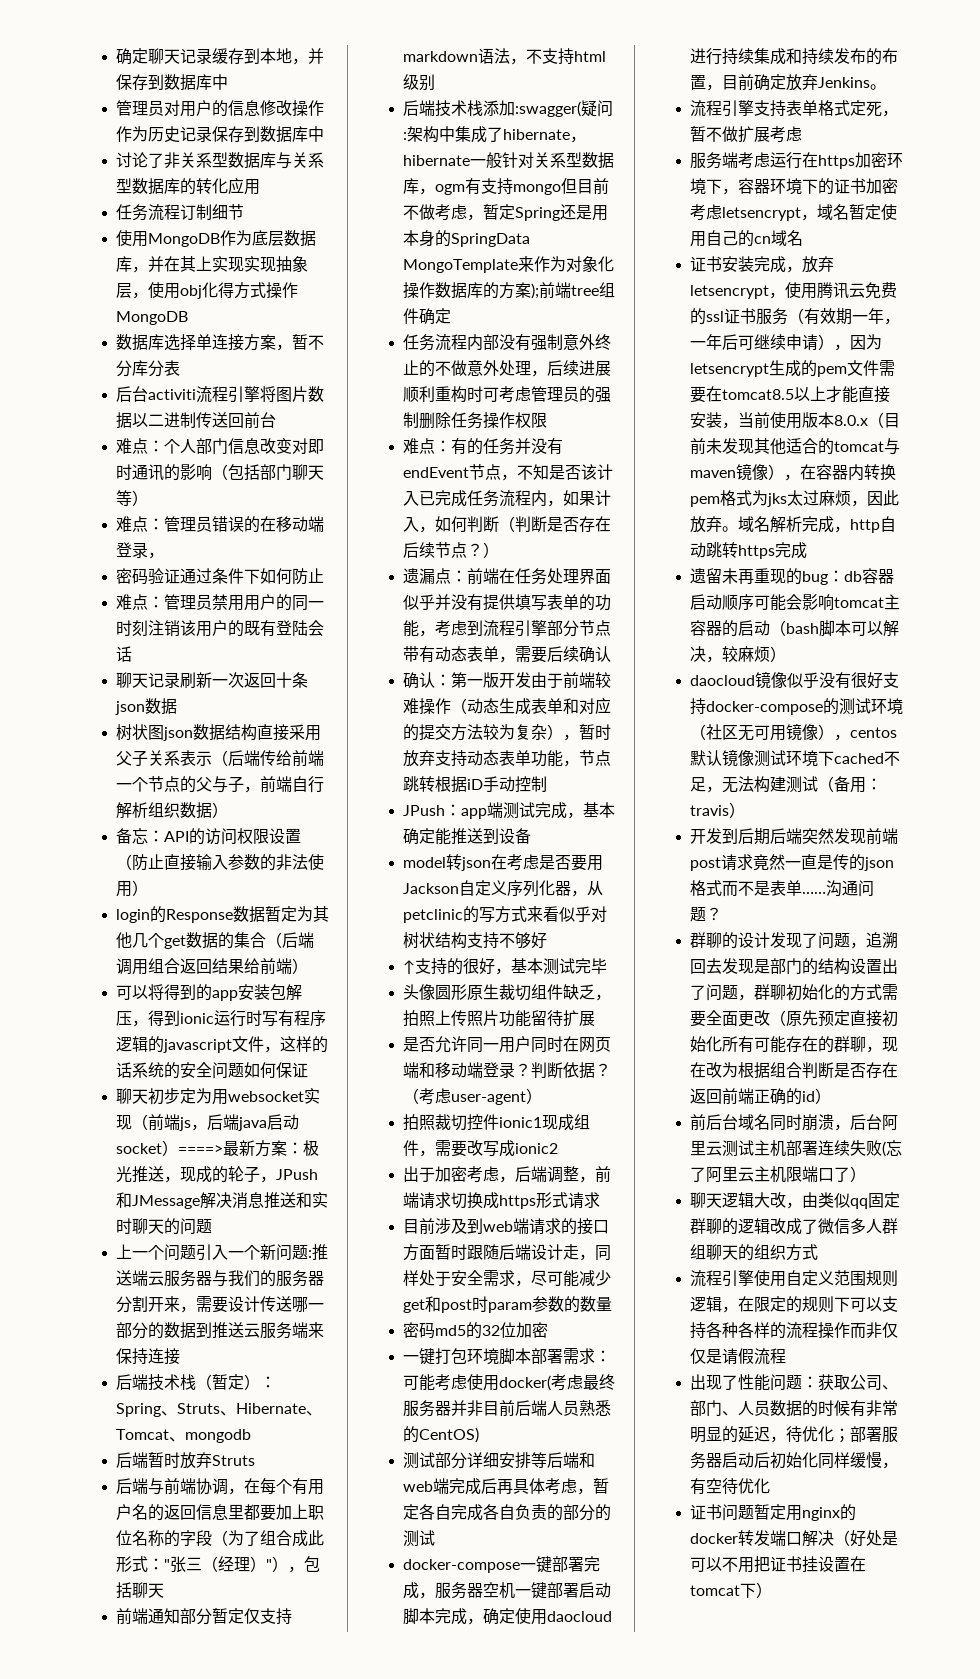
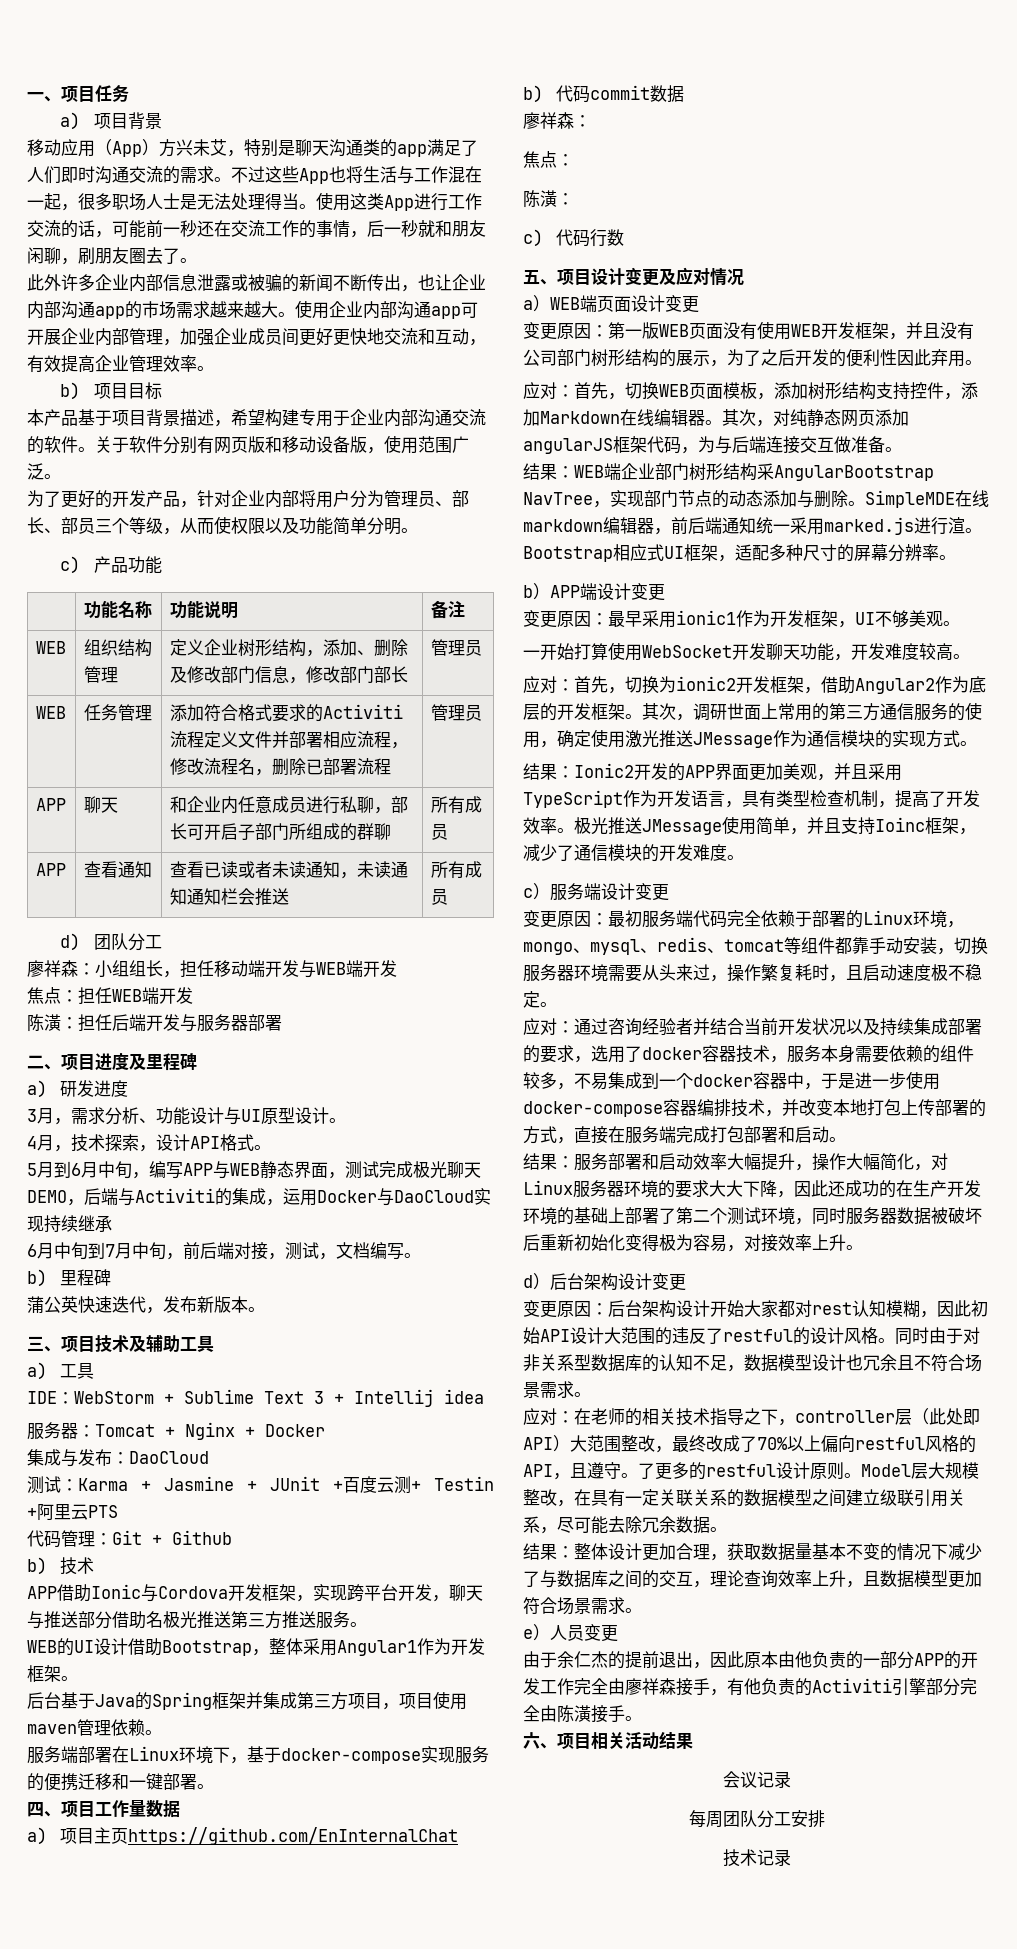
[116,48,325,65] [116,74,229,91] [116,100,325,117] [116,126,325,143] [116,152,325,169] [116,177,261,195] [116,204,245,221] [116,230,317,247] [116,256,309,273] [116,282,299,299] [116,311,189,325] [116,334,325,351] [116,360,181,377] [116,386,325,403] [116,412,277,429] [116,438,325,454] [116,464,325,481] [116,490,149,506] [116,516,325,533] [116,542,165,559] [116,568,325,585] [116,594,325,611] [116,620,325,637] [116,646,133,662] [116,672,309,688] [115,698,178,715] [116,724,322,741] [116,750,325,767] [116,776,325,793] [116,802,229,819] [116,828,302,845] [116,854,325,871] [116,880,149,897] [116,906,330,923] [116,932,315,949] [116,958,309,975] [116,984,303,1001] [116,1010,327,1027] [116,1036,329,1053] [116,1062,309,1079] [116,1088,321,1105] [116,1114,300,1131] [116,1140,320,1157] [116,1166,319,1183] [116,1192,329,1209] [116,1218,213,1235] [116,1244,329,1261] [116,1270,325,1287] [116,1296,325,1313] [116,1322,325,1339] [116,1348,181,1365] [116,1374,277,1391] [116,1403,323,1417] [116,1429,252,1443] [116,1452,256,1469] [116,1478,325,1495] [116,1504,325,1521] [116,1530,325,1547] [116,1556,321,1573] [116,1582,165,1598] [116,1608,293,1625] [403,48,607,65] [403,74,436,91] [403,100,614,117] [403,126,587,143] [403,152,615,169] [403,178,610,195] [403,204,609,221] [403,230,531,247] [403,256,615,273] [403,282,616,299] [403,308,452,325] [403,334,612,351] [403,360,612,377] [403,386,612,403] [403,412,548,429] [403,438,564,455] [403,464,614,481] [403,490,612,507] [403,516,612,533] [403,542,500,558] [403,568,612,585] [403,594,612,611] [403,620,612,637] [403,646,612,663] [403,672,612,689] [403,697,612,715] [403,724,612,741] [403,750,612,767] [403,776,548,793] [403,802,616,819] [403,828,532,845] [403,854,604,871] [403,880,604,897] [403,906,608,923] [403,932,548,949] [403,958,608,975] [403,984,612,1001] [403,1010,596,1027] [403,1036,612,1053] [403,1062,612,1079] [403,1088,543,1105] [403,1114,591,1131] [403,1140,559,1157] [403,1166,612,1183] [403,1192,601,1209] [403,1218,610,1235] [403,1244,612,1261] [403,1270,612,1287] [403,1296,613,1313] [403,1322,549,1339] [403,1348,612,1365] [403,1374,616,1391] [403,1400,612,1417] [403,1426,480,1443] [403,1452,596,1469] [403,1478,610,1495] [403,1504,612,1521] [403,1530,436,1547] [403,1556,601,1573] [403,1582,612,1599] [403,1608,613,1625] [690,48,899,65] [690,74,887,91] [690,100,899,117] [690,126,803,143] [690,152,904,169] [690,178,899,195] [690,204,898,221] [690,230,804,247] [690,256,835,273] [690,282,898,299] [690,308,901,325] [690,334,883,351] [690,360,896,377] [690,386,891,403] [690,412,901,429] [690,438,901,455] [690,463,897,481] [690,490,900,507] [690,516,897,533] [690,542,808,559] [690,568,895,585] [690,594,901,611] [690,620,900,637] [690,646,787,663] [690,671,900,689] [690,698,904,715] [690,723,898,741] [690,749,901,767] [690,776,883,793] [690,802,746,818] [690,828,899,845] [690,854,895,871] [690,880,875,897] [690,907,723,922] [690,932,899,949] [690,958,899,975] [690,984,899,1001] [690,1010,899,1027] [690,1036,899,1053] [690,1062,899,1079] [690,1088,832,1105] [690,1114,899,1131] [690,1140,903,1157] [690,1166,867,1183] [690,1192,901,1209] [690,1218,899,1235] [690,1244,819,1261] [690,1270,899,1287] [690,1296,899,1313] [690,1322,899,1339] [690,1348,787,1365] [690,1374,899,1391] [690,1400,899,1417] [690,1426,899,1443] [690,1451,899,1469] [690,1478,771,1495] [690,1504,857,1521] [690,1530,899,1547] [690,1556,867,1573] [690,1582,773,1598] 确定聊天记录缓存到本地，并保存到数据库中 // 管理员对用户的信息修改操作作为历史记录保存到数据库中 // 讨论了非关系型数据库与关系型数据库的转化应用 // 任务流程订制细节 // 使用MongoDB作为底层数据库，并在其上实现实现抽象层，使用obj化得方式操作MongoDB // 数据库选择单连接方案，暂不分库分表 // 后台activiti流程引擎将图片数据以二进制传送回前台 // 难点：个人部门信息改变对即时通讯的影响（包括部门聊天等） // 难点：管理员错误的在移动端登录， // 密码验证通过条件下如何防止 // 难点：管理员禁用用户的同一时刻注销该用户的既有登陆会话 // 聊天记录刷新一次返回十条json数据 // 树状图json数据结构直接采用父子关系表示（后端传给前端一个节点的父与子，前端自行解析组织数据） // 备忘：API的访问权限设置（防止直接输入参数的非法使用） // login的Response数据暂定为其他几个get数据的集合（后端调用组合返回结果给前端） // 可以将得到的app安装包解压，得到ionic运行时写有程序逻辑的javascript文件，这样的话系统的安全问题如何保证 // 聊天初步定为用websocket实现（前端js，后端java启动socket）====>最新方案：极光推送，现成的轮子，JPush和JMessage解决消息推送和实时聊天的问题 // 上一个问题引入一个新问题:推送端云服务器与我们的服务器分割开来，需要设计传送哪一部分的数据到推送云服务端来保持连接 // 后端技术栈（暂定）：Spring、Struts、Hibernate、Tomcat、mongodb // 后端暂时放弃Struts // 后端与前端协调，在每个有用户名的返回信息里都要加上职位名称的字段（为了组合成此形式："张三（经理）"），包括聊天 // 前端通知部分暂定仅支持markdown语法，不支持html级别 // 后端技术栈添加:swagger(疑问:架构中集成了hibernate，hibernate一般针对关系型数据库，ogm有支持mongo但目前不做考虑，暂定Spring还是用本身的SpringData MongoTemplate来作为对象化操作数据库的方案);前端tree组件确定 // 任务流程内部没有强制意外终止的不做意外处理，后续进展顺利重构时可考虑管理员的强制删除任务操作权限 // 难点：有的任务并没有endEvent节点，不知是否该计入已完成任务流程内，如果计入，如何判断（判断是否存在后续节点？） // 遗漏点：前端在任务处理界面似乎并没有提供填写表单的功能，考虑到流程引擎部分节点带有动态表单，需要后续确认 // 确认：第一版开发由于前端较难操作（动态生成表单和对应的提交方法较为复杂），暂时放弃支持动态表单功能，节点跳转根据iD手动控制 // JPush：app端测试完成，基本确定能推送到设备 // model转json在考虑是否要用Jackson自定义序列化器，从petclinic的写方式来看似乎对树状结构支持不够好 // ↑支持的很好，基本测试完毕 // 头像圆形原生裁切组件缺乏，拍照上传照片功能留待扩展 // 是否允许同一用户同时在网页端和移动端登录？判断依据？（考虑user-agent） // 拍照裁切控件ionic1现成组件，需要改写成ionic2 // 出于加密考虑，后端调整，前端请求切换成https形式请求 // 目前涉及到web端请求的接口方面暂时跟随后端设计走，同样处于安全需求，尽可能减少get和post时param参数的数量 // 密码md5的32位加密 // 一键打包环境脚本部署需求：可能考虑使用docker(考虑最终服务器并非目前后端人员熟悉的CentOS) // 测试部分详细安排等后端和web端完成后再具体考虑，暂定各自完成各自负责的部分的测试 // docker-compose一键部署完成，服务器空机一键部署启动脚本完成，确定使用daocloud进行持续集成和持续发布的布置，目前确定放弃Jenkins。 // 流程引擎支持表单格式定死，暂不做扩展考虑 // 服务端考虑运行在https加密环境下，容器环境下的证书加密考虑letsencrypt，域名暂定使用自己的cn域名 // 证书安装完成，放弃letsencrypt，使用腾讯云免费的ssl证书服务（有效期一年，一年后可继续申请），因为letsencrypt生成的pem文件需要在tomcat8.5以上才能直接安装，当前使用版本8.0.x（目前未发现其他适合的tomcat与maven镜像），在容器内转换pem格式为jks太过麻烦，因此放弃。域名解析完成，http自动跳转https完成 // 遗留未再重现的bug：db容器启动顺序可能会影响tomcat主容器的启动（bash脚本可以解决，较麻烦） // daocloud镜像似乎没有很好支持docker-compose的测试环境（社区无可用镜像），centos默认镜像测试环境下cached不足，无法构建测试（备用：travis） // 开发到后期后端突然发现前端post请求竟然一直是传的json格式而不是表单……沟通问题？ // 群聊的设计发现了问题，追溯回去发现是部门的结构设置出了问题，群聊初始化的方式需要全面更改（原先预定直接初始化所有可能存在的群聊，现在改为根据组合判断是否存在返回前端正确的id） // 前后台域名同时崩溃，后台阿里云测试主机部署连续失败(忘了阿里云主机限端口了） // 聊天逻辑大改，由类似qq固定群聊的逻辑改成了微信多人群组聊天的组织方式 // 流程引擎使用自定义范围规则逻辑，在限定的规则下可以支持各种各样的流程操作而非仅仅是请假流程 // 出现了性能问题：获取公司、部门、人员数据的时候有非常明显的延迟，待优化；部署服务器启动后初始化同样缓慢，有空待优化 // 证书问题暂定用nginx的docker转发端口解决（好处是可以不用把证书挂设置在tomcat下） -> [27,85,129,102] [60,112,162,130] [27,139,478,157] [27,166,482,184] [27,192,482,211] [27,220,486,238] [27,247,197,265] [27,274,486,292] [27,300,478,319] [27,328,486,346] [27,355,214,373] [60,382,162,400] [27,409,486,427] [27,435,469,454] [27,463,61,480] [27,490,469,508] [27,516,418,535] [60,556,162,574] [83,600,152,619] [169,600,238,619] [430,600,465,619] [35,641,66,654] [83,639,152,657] [83,666,118,683] [169,639,408,657] [169,666,408,684] [430,639,482,656] [35,706,66,719] [83,704,152,721] [169,704,403,722] [169,731,408,749] [169,758,391,776] [430,704,482,721] [35,798,66,811] [83,796,118,813] [169,796,408,814] [169,823,391,841] [430,796,482,814] [430,824,448,840] [35,863,66,876] [83,861,152,878] [169,861,408,879] [169,888,289,906] [430,861,482,879] [430,889,448,905] [60,933,162,951] [27,960,397,978] [27,987,193,1004] [27,1014,282,1032] [27,1053,197,1071] [27,1080,129,1098] [27,1107,346,1125] [27,1134,271,1152] [27,1161,481,1179] [27,1188,491,1206] [27,1215,112,1233] [27,1242,421,1260] [27,1269,112,1287] [27,1296,265,1314] [27,1334,214,1353] [27,1362,95,1380] [27,1389,484,1407] [27,1422,325,1440] [27,1449,209,1467] [27,1476,494,1494] [27,1503,118,1521] [27,1530,232,1548] [27,1557,95,1575] [27,1584,483,1602] [27,1611,367,1629] [27,1638,485,1656] [27,1665,78,1682] [27,1691,467,1710] [27,1719,162,1736] [27,1746,489,1764] [27,1773,214,1791] [27,1800,180,1818] [27,1827,459,1845] [523,85,685,103] [523,112,591,129] [523,151,574,168] [523,190,574,208] [523,229,625,247] [523,267,744,286] [523,295,699,313] [523,321,974,340] [523,349,982,367] [523,382,978,400] [523,409,909,427] [523,436,902,454] [523,463,934,481] [523,490,989,508] [523,517,982,535] [523,544,956,562] [523,583,665,601] [523,610,960,628] [523,642,970,661] [523,676,986,694] [523,702,982,721] [523,729,977,748] [523,763,902,781] [523,790,980,808] [523,816,976,835] [523,844,744,862] [523,883,669,901] [523,910,964,928] [523,937,988,955] [523,964,982,982] [523,991,557,1008] [523,1018,982,1036] [523,1045,974,1063] [523,1071,940,1090] [523,1099,986,1117] [523,1126,846,1144] [523,1153,948,1171] [523,1180,981,1198] [523,1207,982,1225] [523,1234,863,1252] [523,1273,686,1291] [523,1300,988,1318] [523,1327,980,1345] [523,1354,982,1372] [523,1381,591,1398] [523,1408,980,1426] [523,1435,976,1453] [523,1462,979,1480] [523,1489,965,1507] [523,1516,727,1534] [523,1543,982,1561] [523,1570,982,1588] [523,1597,642,1615] [523,1624,618,1642] [523,1651,978,1669] [523,1678,977,1696] [523,1705,642,1723] [523,1731,693,1749] [722,1771,791,1788] [688,1810,825,1828] [722,1849,791,1867] 一、项目任务 // a)项目背景 // 移动应用（App）方兴未艾，特别是聊天沟通类的app满足了人们即时沟通交流的需求。不过这些App也将生活与工作混在一起，很多职场人士是无法处理得当。使用这类App进行工作交流的话，可能前一秒还在交流工作的事情，后一秒就和朋友闲聊，刷朋友圈去了。 // 此外许多企业内部信息泄露或被骗的新闻不断传出，也让企业内部沟通app的市场需求越来越大。使用企业内部沟通app可开展企业内部管理，加强企业成员间更好更快地交流和互动，有效提高企业管理效率。 // b)项目目标 // 本产品基于项目背景描述，希望构建专用于企业内部沟通交流的软件。关于软件分别有网页版和移动设备版，使用范围广泛。 // 为了更好的开发产品，针对企业内部将用户分为管理员、部长、部员三个等级，从而使权限以及功能简单分明。 // c)产品功能 // | 功能名称 | 功能说明 | 备注 // WEB | 组织结构管理 | 定义企业树形结构，添加、删除及修改部门信息，修改部门部长 | 管理员 // WEB | 任务管理 | 添加符合格式要求的Activiti流程定义文件并部署相应流程，修改流程名，删除已部署流程 | 管理员 // APP | 聊天 | 和企业内任意成员进行私聊，部长可开启子部门所组成的群聊 | 所有成员 // APP | 查看通知 | 查看已读或者未读通知，未读通知通知栏会推送 | 所有成员 // d)团队分工 // 廖祥森：小组组长，担任移动端开发与WEB端开发 // 焦点：担任WEB端开发 // 陈潢：担任后端开发与服务器部署 // 二、项目进度及里程碑 // a)研发进度 // 3月，需求分析、功能设计与UI原型设计。 // 4月，技术探索，设计API格式。 // 5月到6月中旬，编写APP与WEB静态界面，测试完成极光聊天DEMO，后端与Activiti的集成，运用Docker与DaoCloud实现持续继承 // 6月中旬到7月中旬，前后端对接，测试，文档编写。 // b)里程碑 // 蒲公英快速迭代，发布新版本。 // 三、项目技术及辅助工具 // a)工具 // IDE：WebStorm + Sublime Text 3 + Intellij idea // 服务器：Tomcat + Nginx + Docker // 集成与发布：DaoCloud // 测试：Karma + Jasmine + JUnit +百度云测+ Testin +阿里云PTS // 代码管理：Git + Github // b)技术 // APP借助Ionic与Cordova开发框架，实现跨平台开发，聊天与推送部分借助名极光推送第三方推送服务。 // WEB的UI设计借助Bootstrap，整体采用Angular1作为开发框架。 // 后台基于Java的Spring框架并集成第三方项目，项目使用maven管理依赖。 // 服务端部署在Linux环境下，基于docker-compose实现服务的便携迁移和一键部署。 // 四、项目工作量数据 // a)项目主页https://github.com/EnInternalChat // b)代码commit数据 // 廖祥森： // 焦点： // 陈潢： // c)代码行数 // 五、项目设计变更及应对情况 // a）WEB端页面设计变更 // 变更原因：第一版WEB页面没有使用WEB开发框架，并且没有公司部门树形结构的展示，为了之后开发的便利性因此弃用。 // 应对：首先，切换WEB页面模板，添加树形结构支持控件，添加Markdown在线编辑器。其次，对纯静态网页添加angularJS框架代码，为与后端连接交互做准备。 // 结果：WEB端企业部门树形结构采AngularBootstrap NavTree，实现部门节点的动态添加与删除。SimpleMDE在线markdown编辑器，前后端通知统一采用marked.js进行渲。Bootstrap相应式UI框架，适配多种尺寸的屏幕分辨率。 // b）APP端设计变更 // 变更原因：最早采用ionic1作为开发框架，UI不够美观。 // 一开始打算使用WebSocket开发聊天功能，开发难度较高。 // 应对：首先，切换为ionic2开发框架，借助Angular2作为底层的开发框架。其次，调研世面上常用的第三方通信服务的使用，确定使用激光推送JMessage作为通信模块的实现方式。 // 结果：Ionic2开发的APP界面更加美观，并且采用TypeScript作为开发语言，具有类型检查机制，提高了开发效率。极光推送JMessage使用简单，并且支持Ioinc框架，减少了通信模块的开发难度。 // c）服务端设计变更 // 变更原因：最初服务端代码完全依赖于部署的Linux环境，mongo、mysql、redis、tomcat等组件都靠手动安装，切换服务器环境需要从头来过，操作繁复耗时，且启动速度极不稳定。 // 应对：通过咨询经验者并结合当前开发状况以及持续集成部署的要求，选用了docker容器技术，服务本身需要依赖的组件较多，不易集成到一个docker容器中，于是进一步使用docker-compose容器编排技术，并改变本地打包上传部署的方式，直接在服务端完成打包部署和启动。 // 结果：服务部署和启动效率大幅提升，操作大幅简化，对Linux服务器环境的要求大大下降，因此还成功的在生产开发环境的基础上部署了第二个测试环境，同时服务器数据被破坏后重新初始化变得极为容易，对接效率上升。 // d）后台架构设计变更 // 变更原因：后台架构设计开始大家都对rest认知模糊，因此初始API设计大范围的违反了restful的设计风格。同时由于对非关系型数据库的认知不足，数据模型设计也冗余且不符合场景需求。 // 应对：在老师的相关技术指导之下，controller层（此处即API）大范围整改，最终改成了70%以上偏向restful风格的API，且遵守。了更多的restful设计原则。Model层大规模整改，在具有一定关联关系的数据模型之间建立级联引用关系，尽可能去除冗余数据。 // 结果：整体设计更加合理，获取数据量基本不变的情况下减少了与数据库之间的交互，理论查询效率上升，且数据模型更加符合场景需求。 // e）人员变更 // 由于余仁杰的提前退出，因此原本由他负责的一部分APP的开发工作完全由廖祥森接手，有他负责的Activiti引擎部分完全由陈潢接手。 // 六、项目相关活动结果 // 会议记录 // 每周团队分工安排 // 技术记录

